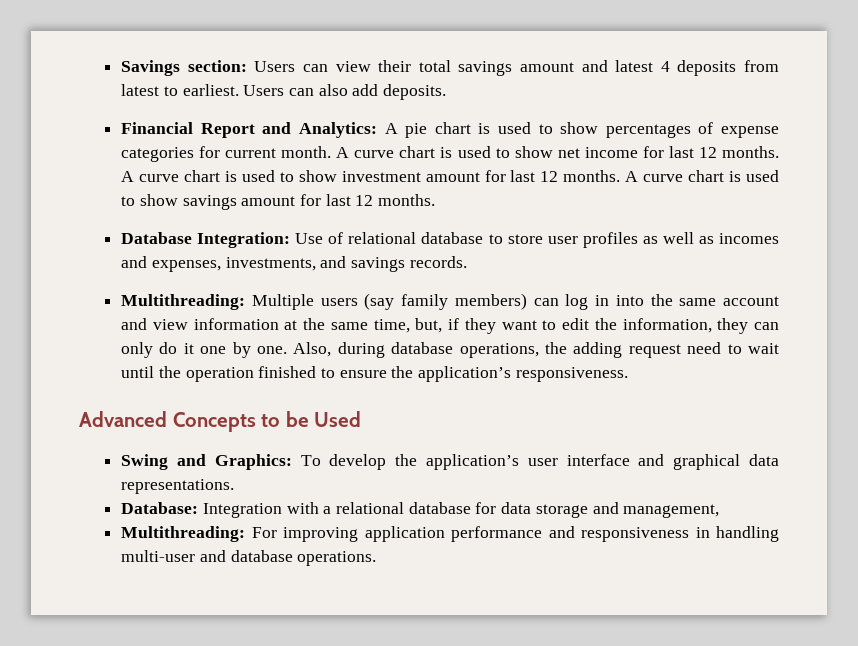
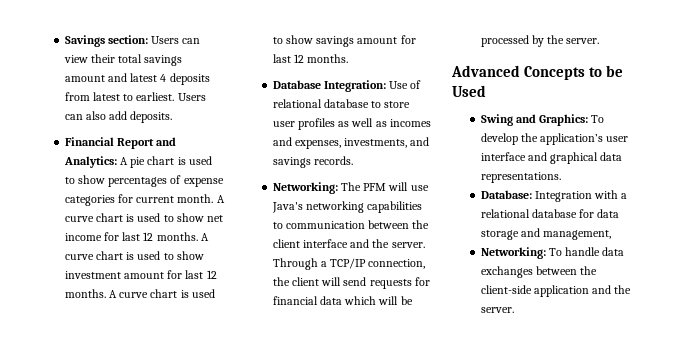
[121,293,780,310] [121,318,779,334] [121,342,779,358] [121,366,628,382] Multithreading: Multiple users (say family members) can log in into the same account and view information at the same time, but, if they want to edit the information, they can only do it one by one. Also, during database operations, the adding request need to wait until the operation finished to ensure the application’s responsiveness. -> [272,182,429,194] [271,201,423,213] [272,220,430,229] [272,239,425,248] [272,258,426,270] [272,277,430,289] [272,296,413,305] [480,35,600,47] Networking: The PFM will use Java's networking capabilities to communication between the client interface and the server. Through a TCP/IP connection, the client will send requests for financial data which will be processed by the server.
[121,526,779,542] [121,550,377,566] Multithreading: For improving application performance and responsiveness in handling multi-user and database operations. -> [480,247,625,259] [480,266,598,278] [480,285,632,297] [480,307,514,313] Networking: To handle data exchanges between the client-side application and the server.

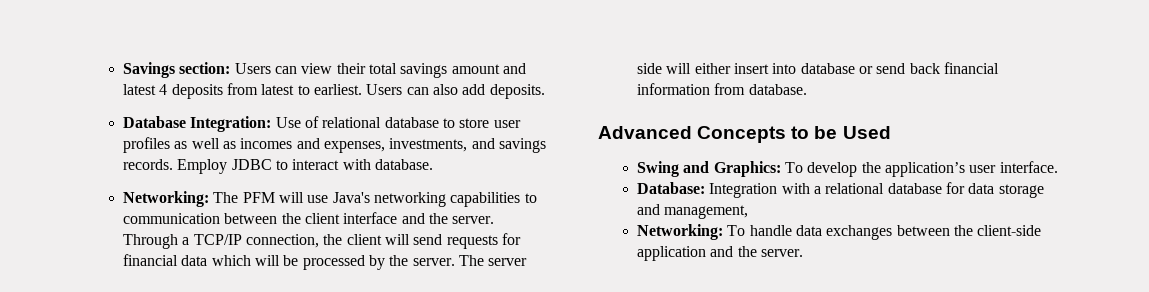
[64,137,177,149] [63,156,212,168] [64,175,224,187] [64,194,225,206] [64,213,224,222] [64,232,209,241] [64,251,204,260] [64,270,217,279] [64,289,215,298] [272,35,416,47] [272,54,349,63] // Financial Report and Analytics: A pie chart is used to show percentages of expense categories for current month. A curve chart is used to show net income for last 12 months. A curve chart is used to show investment amount for last 12 months. A curve chart is used to show savings amount for last 12 months. -> (545, 91) none
(353, 160) none -> [177,159,434,174] Employ JDBC to interact with database.
(600, 41) none -> [458,255,528,266] [637,62,999,74] [637,83,807,95] The server side will either insert into database or send back financial information from database.
[480,152,623,164] [480,172,561,183] interface and graphical data representations. -> [999,161,1058,173] interface.

